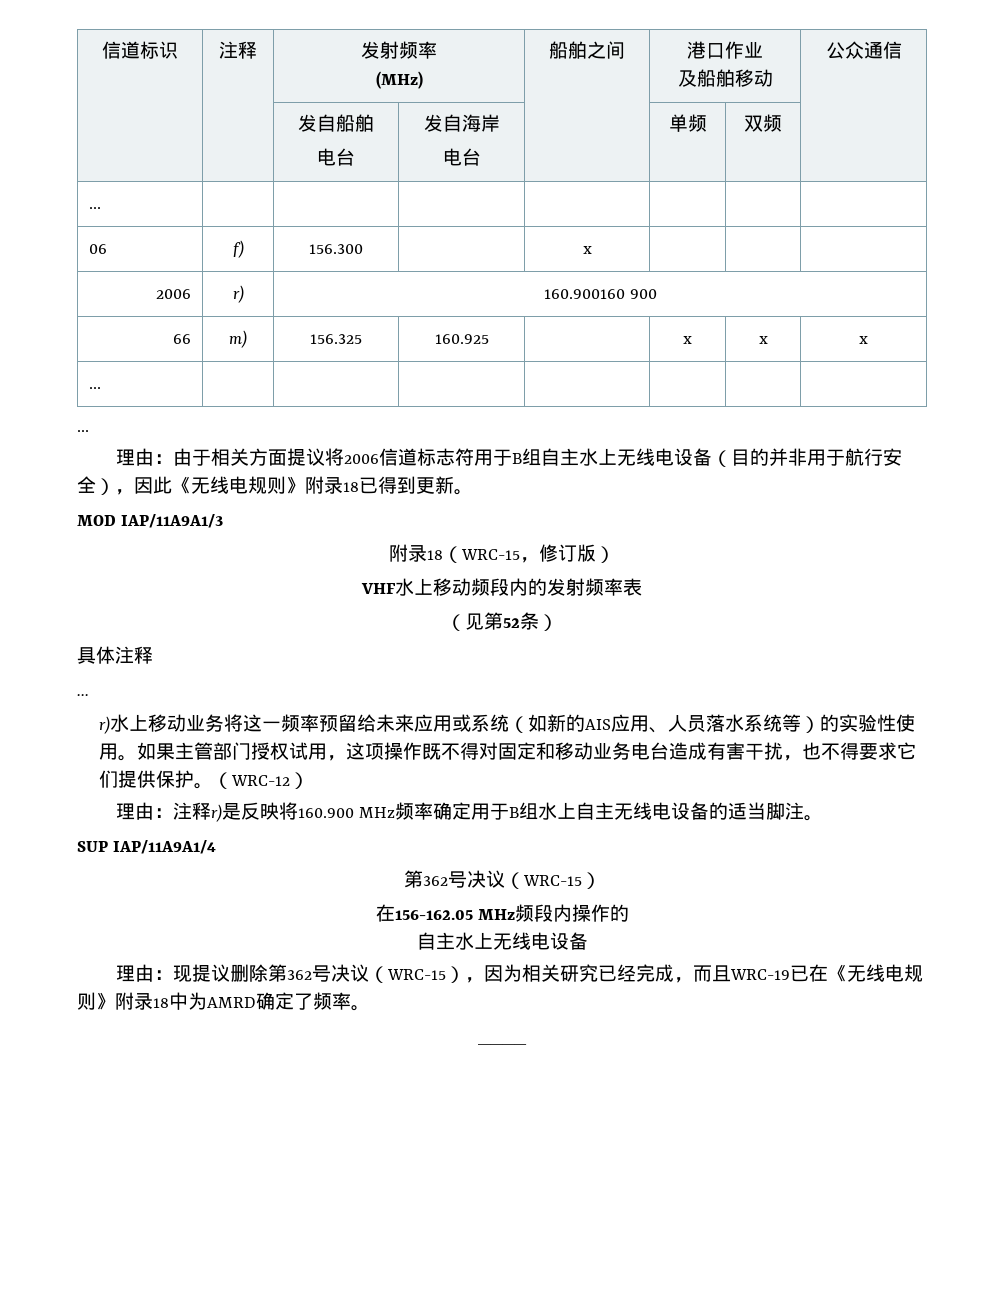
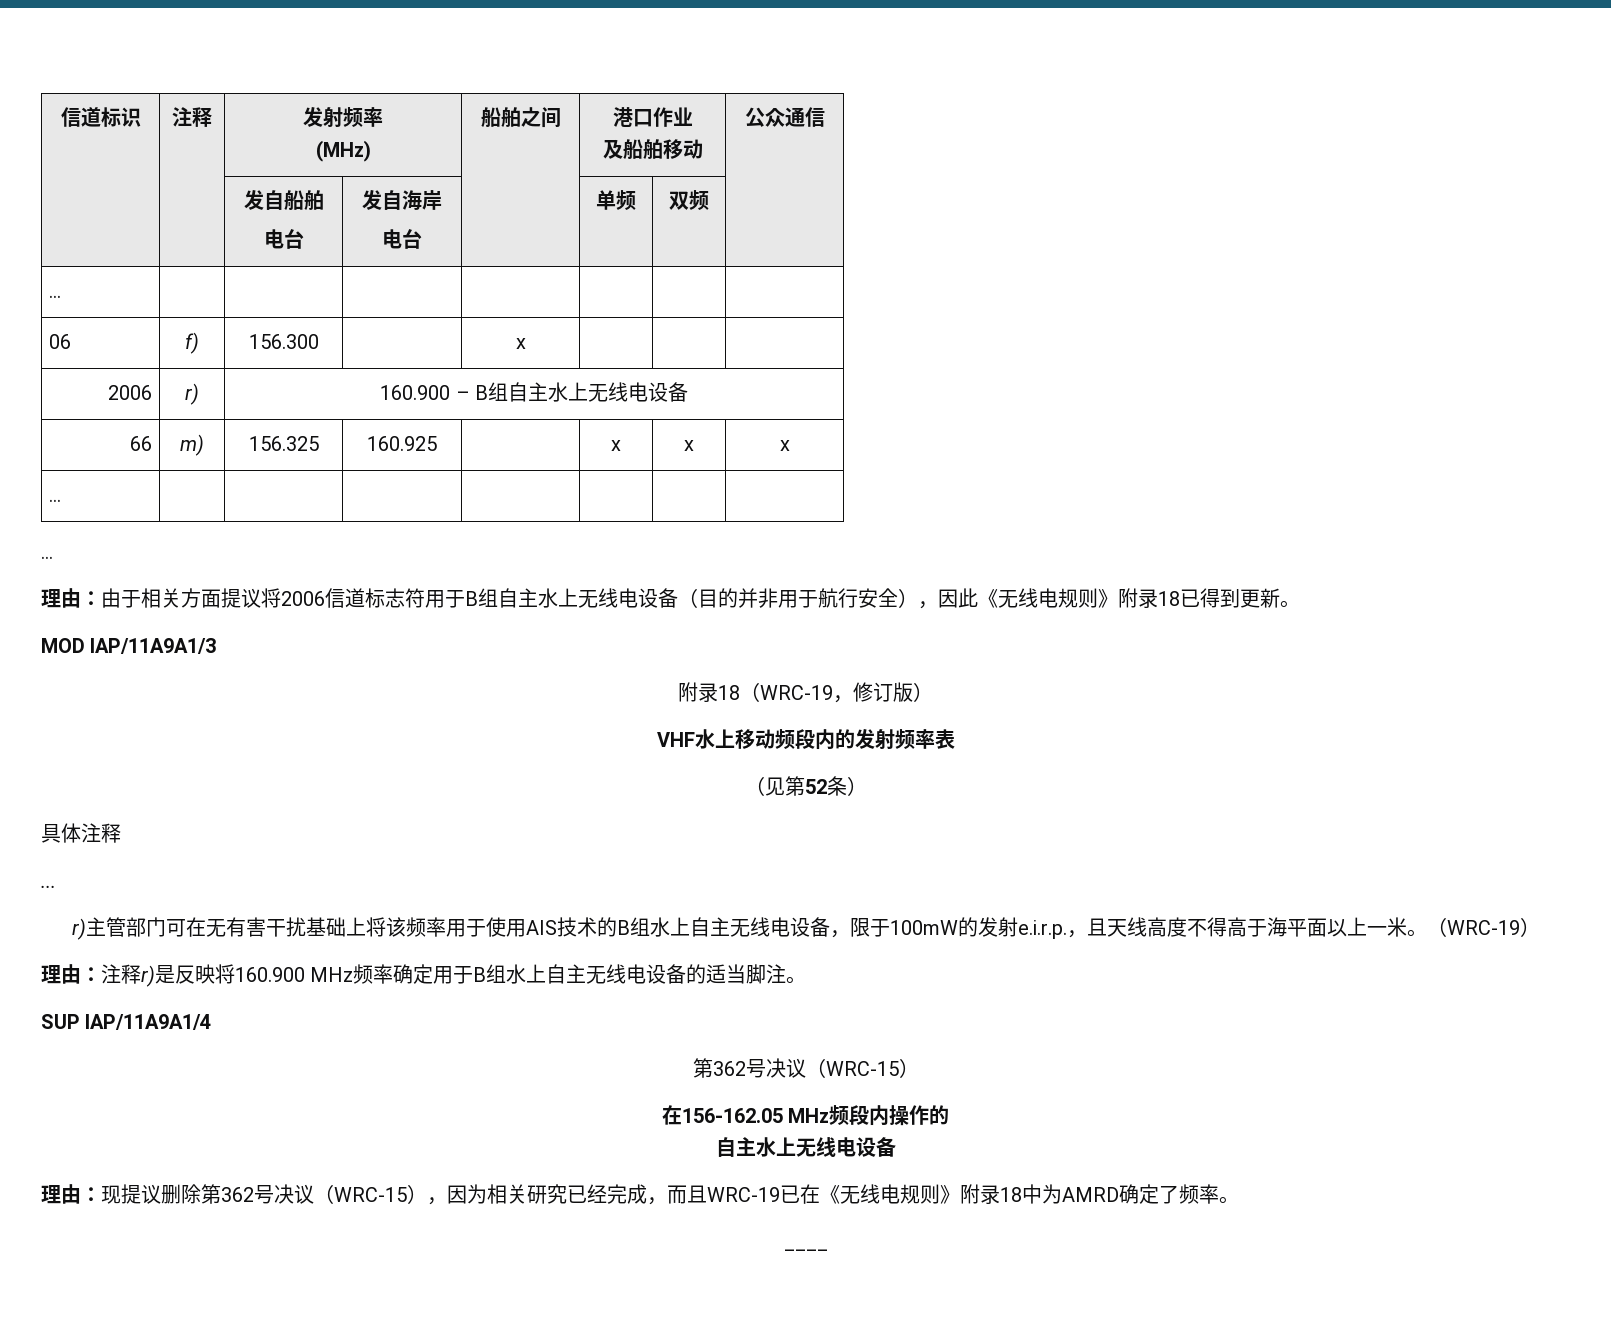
[543,289,657,299] 160.900160 900 -> [380,382,688,402] 160.900 – B组自主水上无线电设备
[461,549,520,560] WRC-15 -> [760,685,833,700] WRC-19
[109,714,915,733] [98,742,916,761] [98,770,290,789] 水上移动业务将这一频率预留给未来应用或系统（如新的AIS应用、人员落水系统等）的实验性使用。如果主管部门授权试用，这项操作既不得对固定和移动业务电台造成有害干扰，也不得要求它们提供保护。（WRC-12 -> [85,917,1520,939] 主管部门可在无有害干扰基础上将该频率用于使用AIS技术的B组水上自主无线电设备，限于100mW的发射e.i.r.p.，且天线高度不得高于海平面以上一米。（WRC-19

